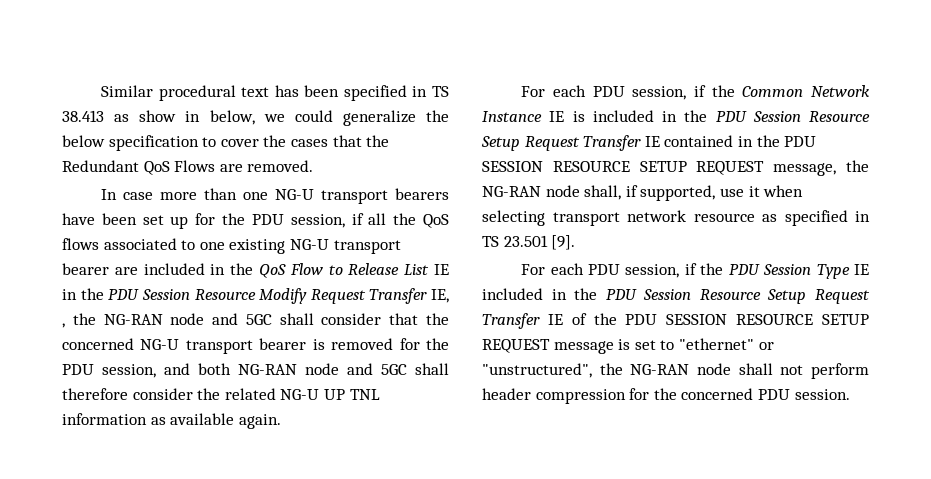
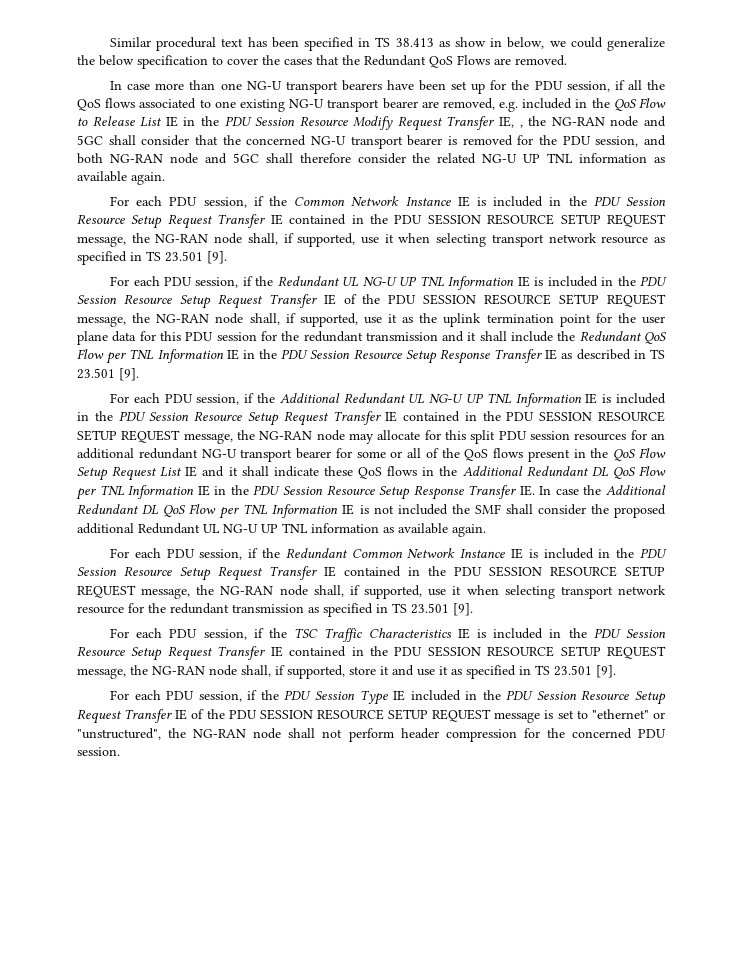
(138, 271) none -> [442,98,519,112] removed, e.g.
(576, 242) none -> [110,276,668,290] [77,294,666,309] [77,313,665,327] [77,331,666,345] [77,349,665,364] [77,368,139,381] [110,393,666,407] [77,411,665,426] [77,430,665,444] [77,448,666,462] [77,466,667,481] [76,485,666,500] [77,504,666,519] [77,523,486,537] [110,548,667,560] [77,566,665,581] [77,585,666,599] [77,603,473,617] [110,628,667,642] [77,646,666,661] [77,665,616,679] // For each PDU session, if the Redundant UL NG-U UP TNL Information IE is included in the PDU Session Resource Setup Request Transfer IE of the PDU SESSION RESOURCE SETUP REQUEST message, the NG-RAN node shall, if supported, use it as the uplink termination point for the user plane data for this PDU session for the redundant transmission and it shall include the Redundant QoS Flow per TNL Information IE in the PDU Session Resource Setup Response Transfer IE as described in TS 23.501 [9]. // For each PDU session, if the Additional Redundant UL NG-U UP TNL Information IE is included in the PDU Session Resource Setup Request Transfer IE contained in the PDU SESSION RESOURCE SETUP REQUEST message, the NG-RAN node may allocate for this split PDU session resources for an additional redundant NG-U transport bearer for some or all of the QoS flows present in the QoS Flow Setup Request List IE and it shall indicate these QoS flows in the Additional Redundant DL QoS Flow per TNL Information IE in the PDU Session Resource Setup Response Transfer IE. In case the Additional Redundant DL QoS Flow per TNL Information IE is not included the SMF shall consider the proposed additional Redundant UL NG-U UP TNL information as available again. // For each PDU session, if the Redundant Common Network Instance IE is included in the PDU Session Resource Setup Request Transfer IE contained in the PDU SESSION RESOURCE SETUP REQUEST message, the NG-RAN node shall, if supported, use it when selecting transport network resource for the redundant transmission as specified in TS 23.501 [9]. // For each PDU session, if the TSC Traffic Characteristics IE is included in the PDU Session Resource Setup Request Transfer IE contained in the PDU SESSION RESOURCE SETUP REQUEST message, the NG-RAN node shall, if supported, store it and use it as specified in TS 23.501 [9].

